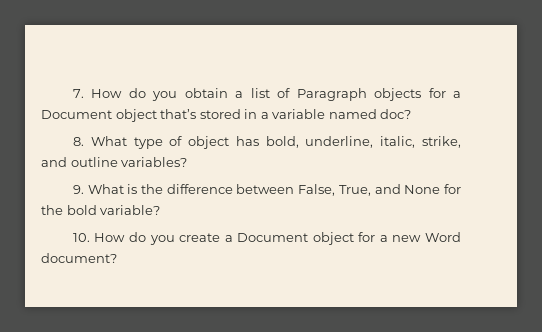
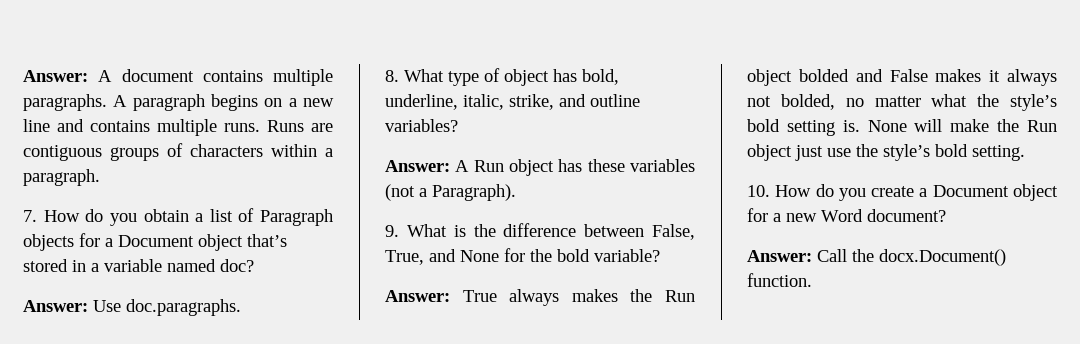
(72, 93) none -> [23,69,333,86] [23,94,334,111] [23,119,333,136] [23,143,333,161] [23,169,100,186] Answer: A document contains multiple paragraphs. A paragraph begins on a new line and contains multiple runs. Runs are contiguous groups of characters within a paragraph. //
(412, 114) none -> [23,299,241,316] // Answer: Use doc.paragraphs.
(188, 162) none -> [385,159,695,176] [385,184,516,201] // Answer: A Run object has these variables (not a Paragraph).
(161, 210) none -> [385,289,695,306] [747,69,1057,86] [747,94,1057,111] [747,119,1057,136] [747,144,1025,161] // Answer: True always makes the Run object bolded and False makes it always not bolded, no matter what the style’s bold setting is. None will make the Run object just use the style’s bold setting.
(117, 258) none -> [747,249,1006,266] [747,273,812,287] // Answer: Call the docx.Document() function.

